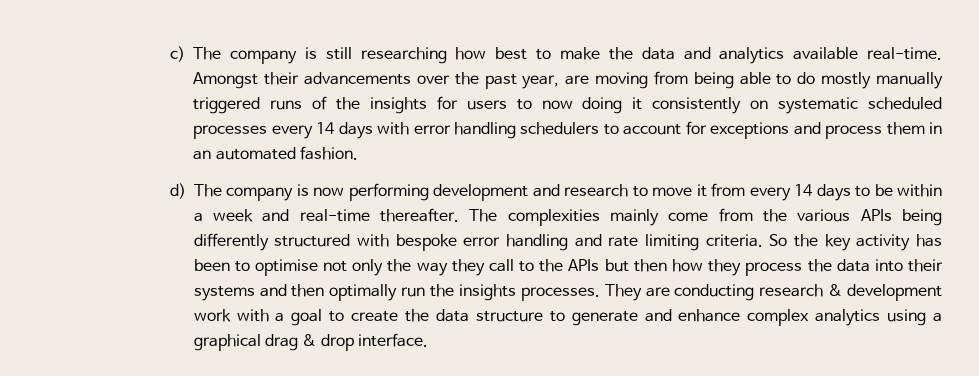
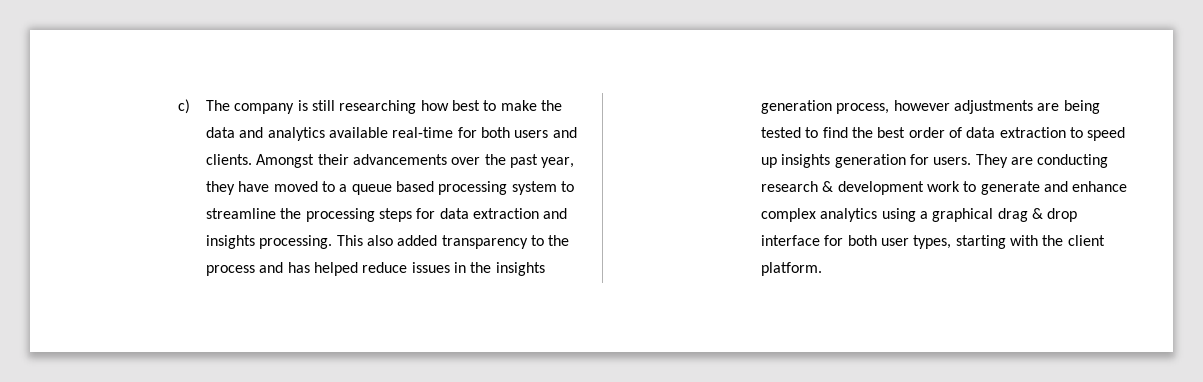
[867,47,943,60] real-time. -> [392,127,577,138] [206,154,253,165] real-time for both users and clients.
[565,71,943,89] [193,96,942,114] [193,121,942,139] [193,146,358,160] [169,183,943,201] [193,208,943,226] [193,233,942,251] [193,259,944,276] [193,284,600,301] are moving from being able to do mostly manually triggered runs of the insights for users to now doing it consistently on systematic scheduled processes every 14 days with error handling schedulers to account for exceptions and process them in an automated fashion. // d) The company is now performing development and research to move it from every 14 days to be within a week and real-time thereafter. The complexities mainly come from the various APIs being differently structured with bespoke error handling and rate limiting criteria. So the key activity has been to optimise not only the way they call to the APIs but then how they process the data into their systems and then optimally run the insights processes. -> [206,181,574,195] [206,208,568,222] [206,235,570,249] [206,262,545,276] [761,100,1100,114] [761,127,1126,141] [761,154,972,168] they have moved to a queue based processing system to streamline the processing steps for data extraction and insights processing. This also added transparency to the process and has helped reduce issues in the insights generation process, however adjustments are being tested to find the best order of data extraction to speed up insights generation for users.
[236,309,543,326] with a goal to create the data structure -> (960, 186) none
[357,333,428,347] interface. -> [761,235,1105,249] [761,262,823,276] interface for both user types, starting with the client platform.

